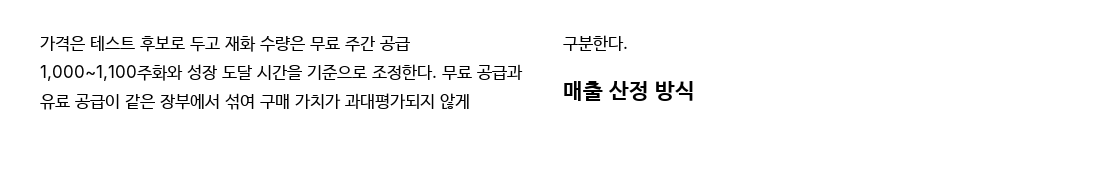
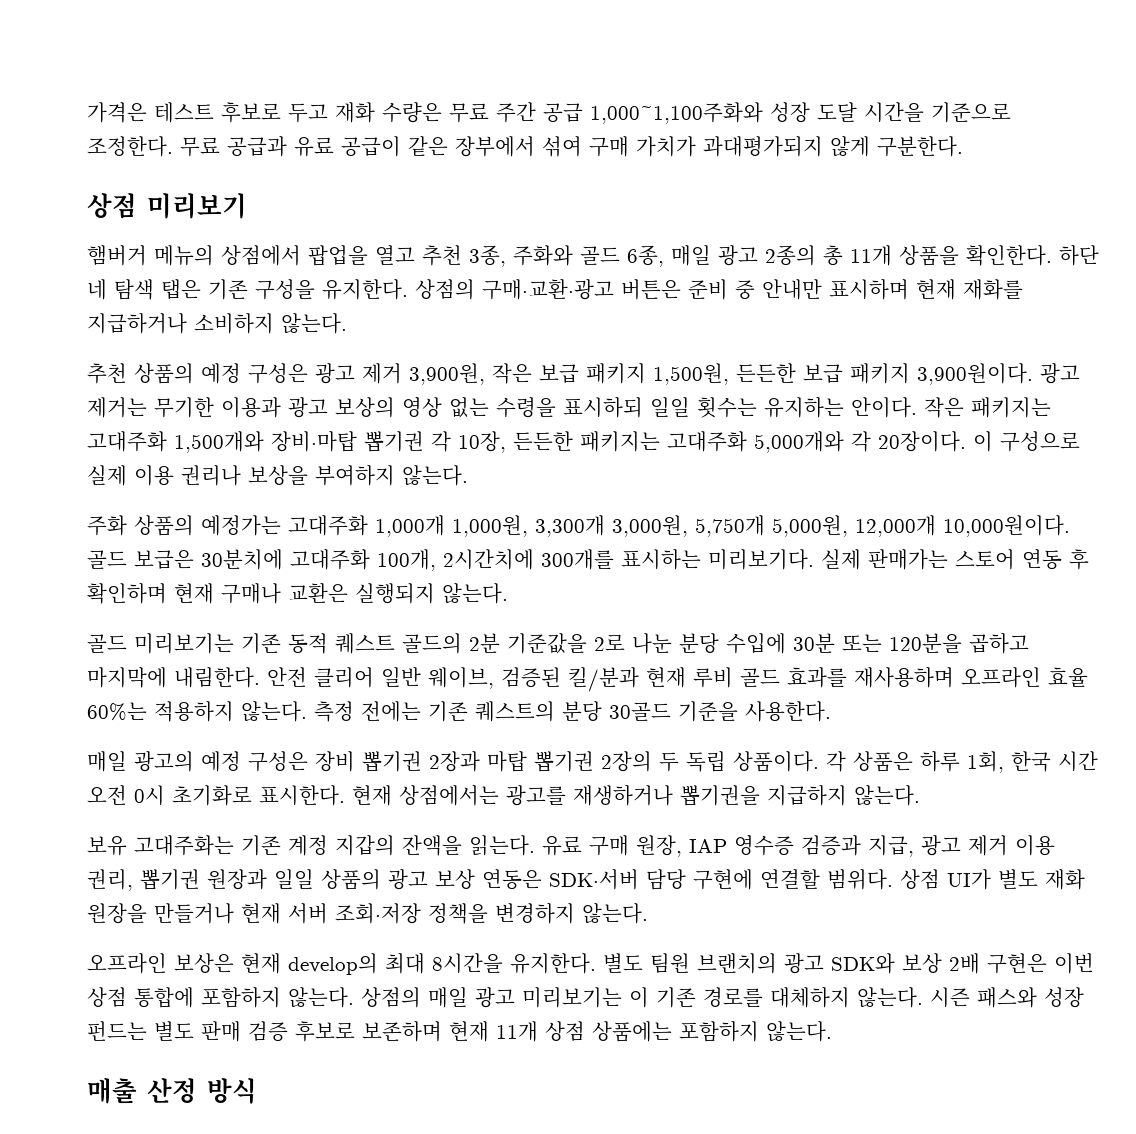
(628, 43) none -> [87,193,247,219] [87,245,1099,267] [87,279,1023,300] [87,313,347,334] [87,363,1080,385] [87,397,1051,418] [87,431,1080,453] [87,465,468,486] [87,515,1070,537] [87,549,1089,571] [87,583,508,604] [87,633,1029,654] [87,667,1088,692] [87,701,831,722] [87,751,1098,773] [87,785,920,806] [87,835,1055,857] [87,869,1085,891] [87,903,648,924] [87,953,1094,975] [87,987,1084,1008] [87,1021,832,1042] // 상점 미리보기 // 햄버거 메뉴의 상점에서 팝업을 열고 추천 3종, 주화와 골드 6종, 매일 광고 2종의 총 11개 상품을 확인한다. 하단 네 탐색 탭은 기존 구성을 유지한다. 상점의 구매·교환·광고 버튼은 준비 중 안내만 표시하며 현재 재화를 지급하거나 소비하지 않는다. // 추천 상품의 예정 구성은 광고 제거 3,900원, 작은 보급 패키지 1,500원, 든든한 보급 패키지 3,900원이다. 광고 제거는 무기한 이용과 광고 보상의 영상 없는 수령을 표시하되 일일 횟수는 유지하는 안이다. 작은 패키지는 고대주화 1,500개와 장비·마탑 뽑기권 각 10장, 든든한 패키지는 고대주화 5,000개와 각 20장이다. 이 구성으로 실제 이용 권리나 보상을 부여하지 않는다. // 주화 상품의 예정가는 고대주화 1,000개 1,000원, 3,300개 3,000원, 5,750개 5,000원, 12,000개 10,000원이다. 골드 보급은 30분치에 고대주화 100개, 2시간치에 300개를 표시하는 미리보기다. 실제 판매가는 스토어 연동 후 확인하며 현재 구매나 교환은 실행되지 않는다. // 골드 미리보기는 기존 동적 퀘스트 골드의 2분 기준값을 2로 나눈 분당 수입에 30분 또는 120분을 곱하고 마지막에 내림한다. 안전 클리어 일반 웨이브, 검증된 킬/분과 현재 루비 골드 효과를 재사용하며 오프라인 효율 60%는 적용하지 않는다. 측정 전에는 기존 퀘스트의 분당 30골드 기준을 사용한다. // 매일 광고의 예정 구성은 장비 뽑기권 2장과 마탑 뽑기권 2장의 두 독립 상품이다. 각 상품은 하루 1회, 한국 시간 오전 0시 초기화로 표시한다. 현재 상점에서는 광고를 재생하거나 뽑기권을 지급하지 않는다. // 보유 고대주화는 기존 계정 지갑의 잔액을 읽는다. 유료 구매 원장, IAP 영수증 검증과 지급, 광고 제거 이용 권리, 뽑기권 원장과 일일 상품의 광고 보상 연동은 SDK·서버 담당 구현에 연결할 범위다. 상점 UI가 별도 재화 원장을 만들거나 현재 서버 조회·저장 정책을 변경하지 않는다. // 오프라인 보상은 현재 develop의 최대 8시간을 유지한다. 별도 팀원 브랜치의 광고 SDK와 보상 2배 구현은 이번 상점 통합에 포함하지 않는다. 상점의 매일 광고 미리보기는 이 기존 경로를 대체하지 않는다. 시즌 패스와 성장 펀드는 별도 판매 검증 후보로 보존하며 현재 11개 상점 상품에는 포함하지 않는다.

